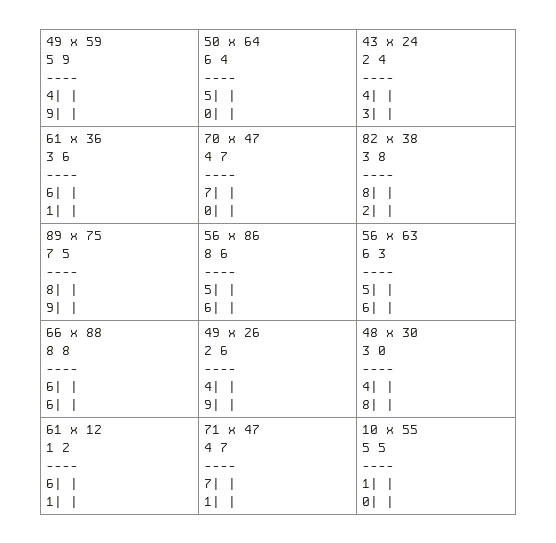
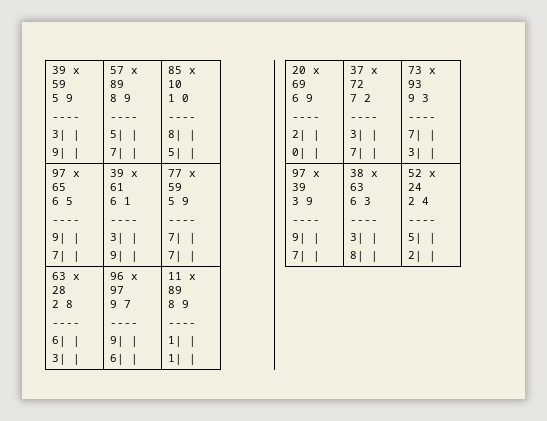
[46,37,103,46] [46,55,71,64] [46,78,79,82] [46,90,79,102] [46,108,79,120] [204,37,261,46] [204,55,229,64] [204,78,237,82] [204,90,237,102] [204,108,237,120] [362,37,379,46] 49 x 59 // 5 9 // ---- // 4| | // 9| | | 50 x 64 // 6 4 // ---- // 5| | // 0| | | 43 -> [52,66,81,74] [52,80,67,88] [52,94,74,102] [52,117,81,120] [52,130,81,141] [52,148,81,159] [110,66,139,74] [110,80,125,88] [110,94,132,102] [110,117,139,120] [110,130,139,141] [110,148,139,159] [168,66,197,74] [168,80,183,88] [168,94,190,102] [168,117,197,120] [168,130,197,141] [168,148,197,159] [52,169,81,177] [52,183,67,191] [52,197,74,205] [52,220,81,223] [52,233,81,244] [52,251,81,262] [110,169,139,177] [110,183,125,191] [110,197,132,205] [110,220,139,223] [110,233,139,244] [110,251,139,262] [168,169,197,177] [168,183,183,191] [168,197,190,205] [168,220,197,223] [168,233,197,244] [168,251,197,262] [52,272,81,280] [52,286,67,294] [52,300,74,308] [52,323,81,326] [52,336,81,347] [52,354,81,365] [110,272,139,280] [110,286,125,294] [110,300,132,308] [110,323,139,326] [110,336,139,347] [110,354,139,365] [168,272,197,280] [168,286,183,294] [168,300,190,308] [168,323,197,326] [168,336,197,347] [168,354,197,365] [292,66,321,74] [292,80,307,88] [292,94,314,102] [292,117,321,120] [292,130,321,141] [292,148,321,159] [350,66,379,74] [350,80,365,88] [350,94,372,102] [350,117,379,120] [350,130,379,141] [350,148,379,159] [408,66,437,74] [408,80,423,88] [408,94,430,102] [408,117,437,120] [408,130,437,141] [408,148,437,159] [292,169,321,177] [292,183,307,191] [292,197,314,205] [292,220,321,223] [292,233,321,244] [292,251,321,262] [350,169,379,177] [350,183,365,191] [350,197,372,205] [350,220,379,223] [350,233,379,244] [350,251,379,262] [408,169,423,177] 39 x 59 // 5 9 // ---- // 3| | // 9| | | 57 x 89 // 8 9 // ---- // 5| | // 7| | | 85 x 10 // 1 0 // ---- // 8| | // 5| | // 97 x 65 // 6 5 // ---- // 9| | // 7| | | 39 x 61 // 6 1 // ---- // 3| | // 9| | | 77 x 59 // 5 9 // ---- // 7| | // 7| | // 63 x 28 // 2 8 // ---- // 6| | // 3| | | 96 x 97 // 9 7 // ---- // 9| | // 6| | | 11 x 89 // 8 9 // ---- // 1| | // 1| | // 20 x 69 // 6 9 // ---- // 2| | // 0| | | 37 x 72 // 7 2 // ---- // 3| | // 7| | | 73 x 93 // 9 3 // ---- // 7| | // 3| | // 97 x 39 // 3 9 // ---- // 9| | // 7| | | 38 x 63 // 6 3 // ---- // 3| | // 8| | | 52
[362,90,395,102] [362,108,395,120] [46,134,103,143] [46,152,71,161] [46,175,79,179] [46,187,79,199] [46,205,79,217] [204,134,261,143] [204,152,229,161] [204,175,237,179] [204,187,237,199] [204,205,237,217] [362,134,419,143] [362,152,387,161] [362,175,395,179] [362,187,395,199] [362,205,395,217] [46,231,103,240] [46,249,71,258] [46,272,79,276] [46,284,79,296] [46,302,79,314] [204,231,261,240] [204,249,229,258] [204,272,237,276] [204,284,237,296] [204,302,237,314] [362,231,419,240] [362,249,387,258] [362,272,395,276] [362,284,395,296] [362,302,395,314] [46,328,103,337] [46,346,71,355] [46,369,79,373] [46,381,79,393] [46,399,79,411] [204,328,261,337] [204,346,229,355] [204,369,237,373] [204,381,237,393] [204,399,237,411] [362,328,419,337] [362,346,387,355] [362,369,395,373] [362,381,395,393] [362,399,395,411] [46,425,103,434] [46,443,71,452] [46,466,79,470] [46,478,79,490] [46,496,79,508] [204,425,261,434] [204,443,229,452] [204,466,237,470] [204,478,237,490] [204,496,237,508] [362,425,419,434] [362,443,387,452] [362,466,395,470] [362,478,395,490] [362,496,379,508] 4| | // 3| | // 61 x 36 // 3 6 // ---- // 6| | // 1| | | 70 x 47 // 4 7 // ---- // 7| | // 0| | | 82 x 38 // 3 8 // ---- // 8| | // 2| | // 89 x 75 // 7 5 // ---- // 8| | // 9| | | 56 x 86 // 8 6 // ---- // 5| | // 6| | | 56 x 63 // 6 3 // ---- // 5| | // 6| | // 66 x 88 // 8 8 // ---- // 6| | // 6| | | 49 x 26 // 2 6 // ---- // 4| | // 9| | | 48 x 30 // 3 0 // ---- // 4| | // 8| | // 61 x 12 // 1 2 // ---- // 6| | // 1| | | 71 x 47 // 4 7 // ---- // 7| | // 1| | | 10 x 55 // 5 5 // ---- // 1| | // 0| -> [408,233,437,244] [408,251,423,262] 5| | // 2|

